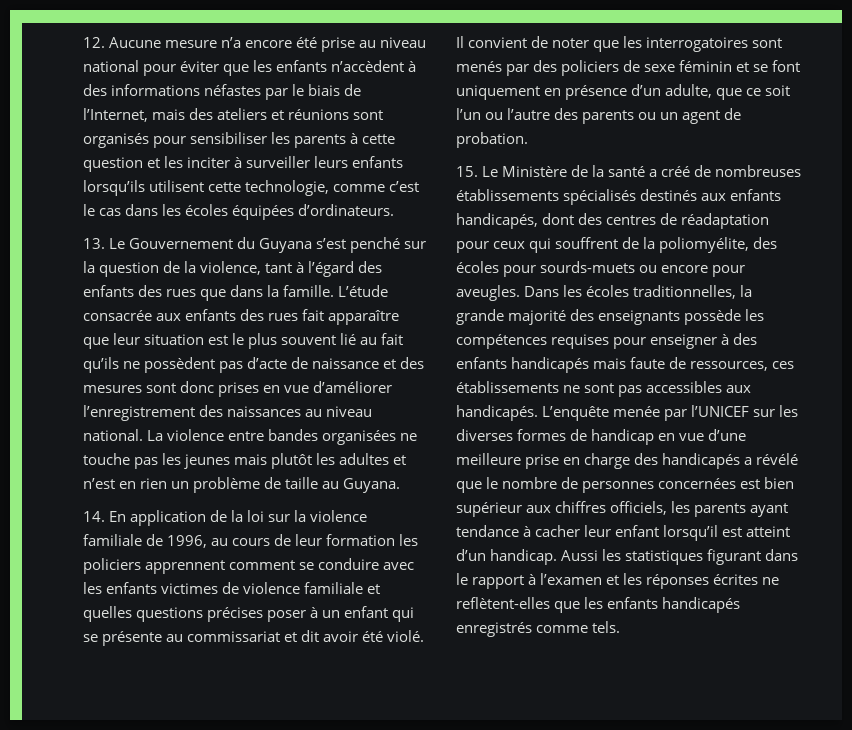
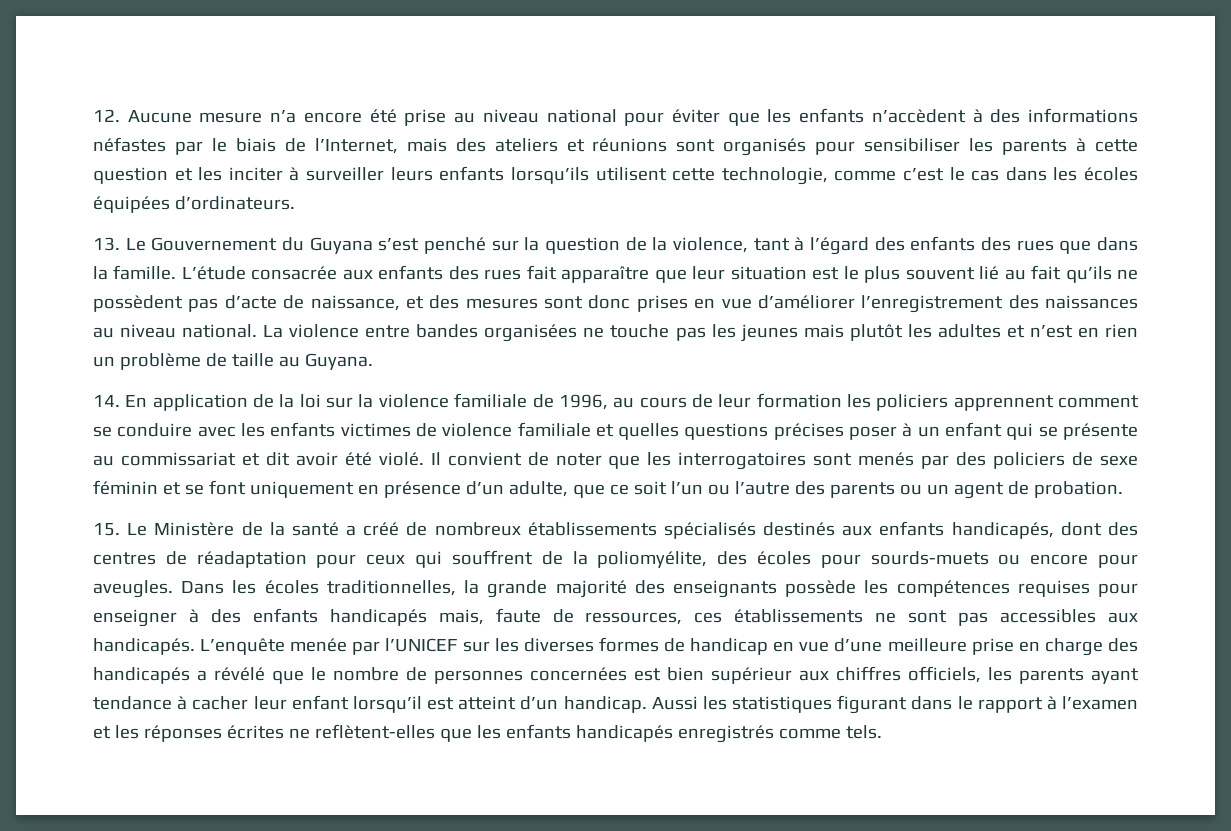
[312,358,380,369] naissance -> [310,295,400,311] naissance,
[715,165,802,177] nombreuses -> [434,522,521,536] nombreux
[593,358,627,369] mais -> [438,609,484,625] mais,

